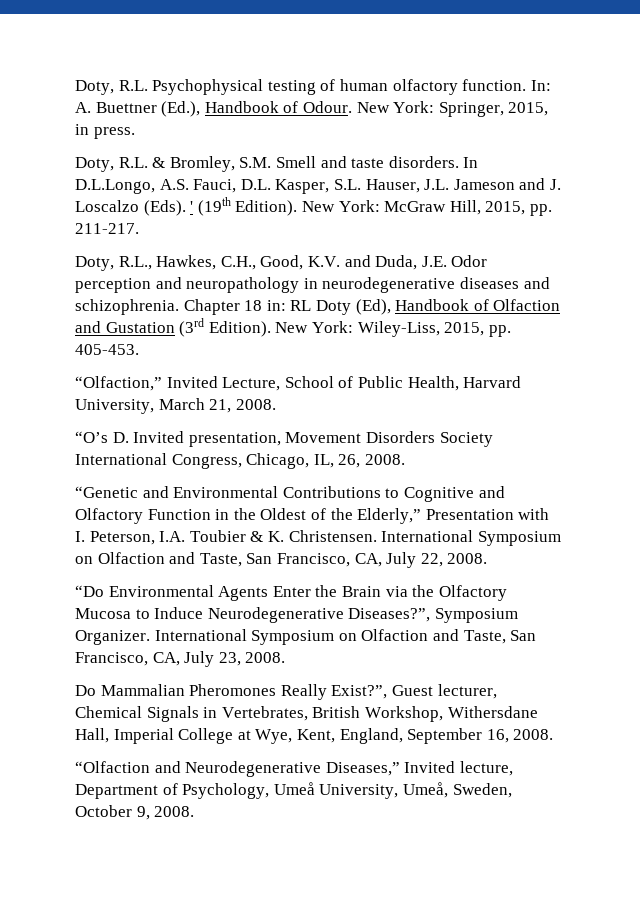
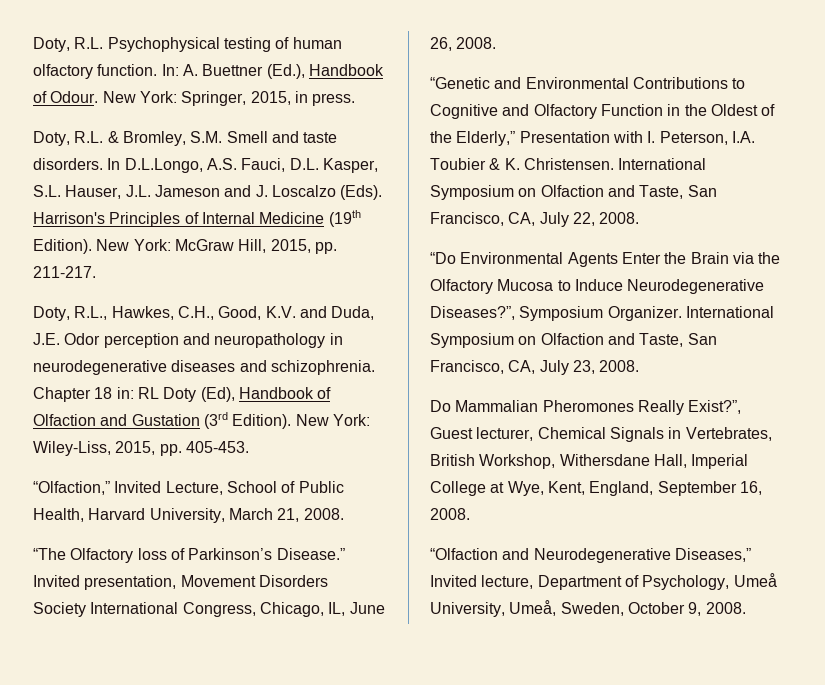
[190,201,194,212] ' -> [33,212,325,227] Harrison's Principles of Internal Medicine
[75,431,129,443] “O’s D. -> [33,548,345,563] “The Olfactory loss of Parkinson’s Disease.”
(334, 461) none -> [349,602,385,614] June

